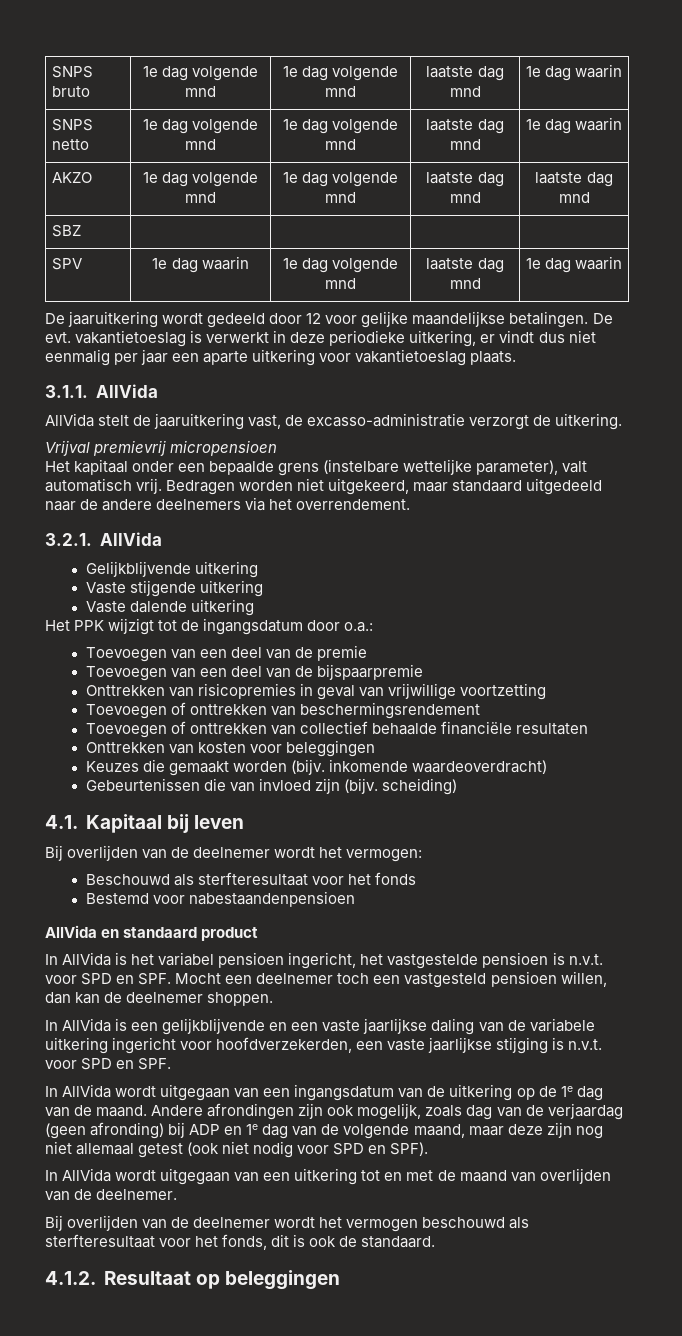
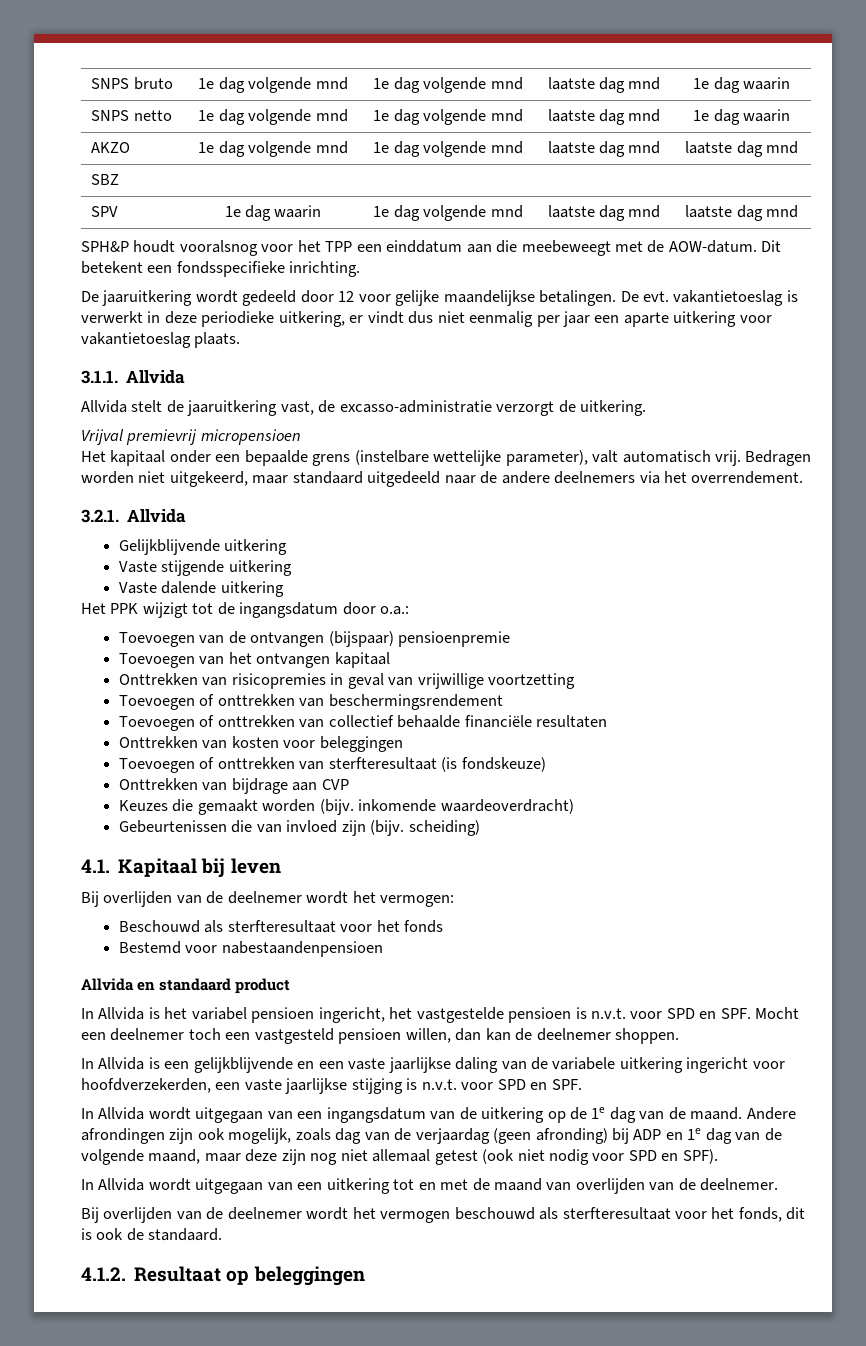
[525,256,623,273] 1e dag waarin -> [685,205,798,221] [81,240,782,256] [81,261,361,277] laatste dag mnd // SPH&P houdt vooralsnog voor het TPP een einddatum aan die meebeweegt met de AOW-datum. Dit betekent een fondsspecifieke inrichting.
[95,384,158,398] [45,413,94,427] AllVida // AllVida -> [126,370,186,384] [81,400,127,413] Allvida // Allvida
[99,532,162,546] AllVida -> [127,509,187,523] Allvida
[199,645,367,661] [85,664,423,681] een deel van de premie // Toevoegen van een deel van de bijspaarpremie -> [228,631,511,647] [118,652,390,668] de ontvangen (bijspaar) pensioenpremie // Toevoegen van het ontvangen kapitaal
(375, 748) none -> [118,757,546,773] [118,778,349,794] // Toevoegen of onttrekken van sterfteresultaat (is fondskeuze) // Onttrekken van bijdrage aan CVP
[45,925,97,938] AllVida -> [81,978,134,991] Allvida
[62,952,112,966] AllVida -> [98,1007,145,1020] Allvida
[62,1018,112,1032] AllVida -> [98,1057,145,1070] Allvida
[62,1084,112,1098] AllVida -> [98,1107,145,1120] Allvida
[62,1168,112,1182] AllVida -> [98,1178,145,1191] Allvida

